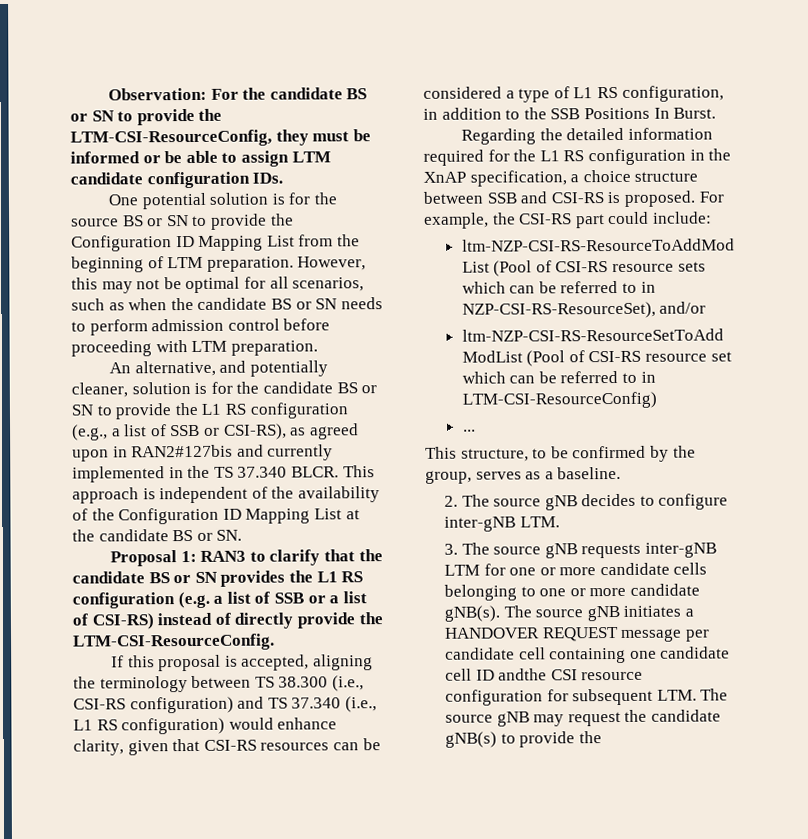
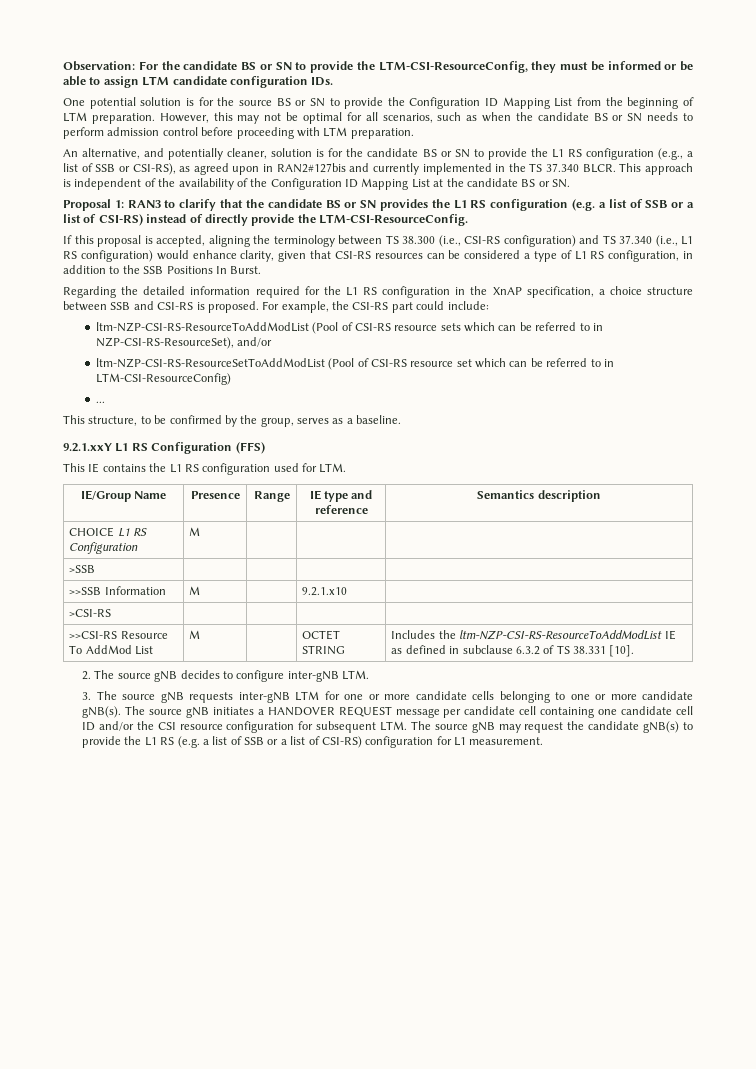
(622, 473) none -> [63,442,265,454] [63,463,347,475] [80,490,167,502] [190,491,240,499] [253,491,290,502] [309,490,373,502] [314,505,368,514] [477,490,601,502] [69,527,148,537] [69,542,139,554] [189,527,201,536] [69,565,96,573] [69,586,166,595] [189,586,201,595] [302,587,348,596] [69,609,112,617] [69,631,168,639] [69,645,154,655] [189,630,201,639] [302,630,341,640] [302,645,346,655] [391,630,676,640] [391,645,635,657] // 9.2.1.xxY L1 RS Configuration (FFS) // This IE contains the L1 RS configuration used for LTM. // IE/Group Name | Presence | Range | IE type and reference | Semantics description // CHOICE L1 RS Configuration | M | | | // >SSB | | | | // >>SSB Information | M | | 9.2.1.x10 | // >CSI-RS | | | | // >>CSI-RS Resource To AddMod List | M | | OCTET STRING | Includes the ltm-NZP-CSI-RS-ResourceToAddModList IE as defined in subclause 6.3.2 of TS 38.331 [10].
[498,668,548,681] andthe -> [98,721,154,731] and/or the
(602, 737) none -> [144,736,544,748] L1 RS (e.g. a list of SSB or a list of CSI-RS) configuration for L1 measurement.

